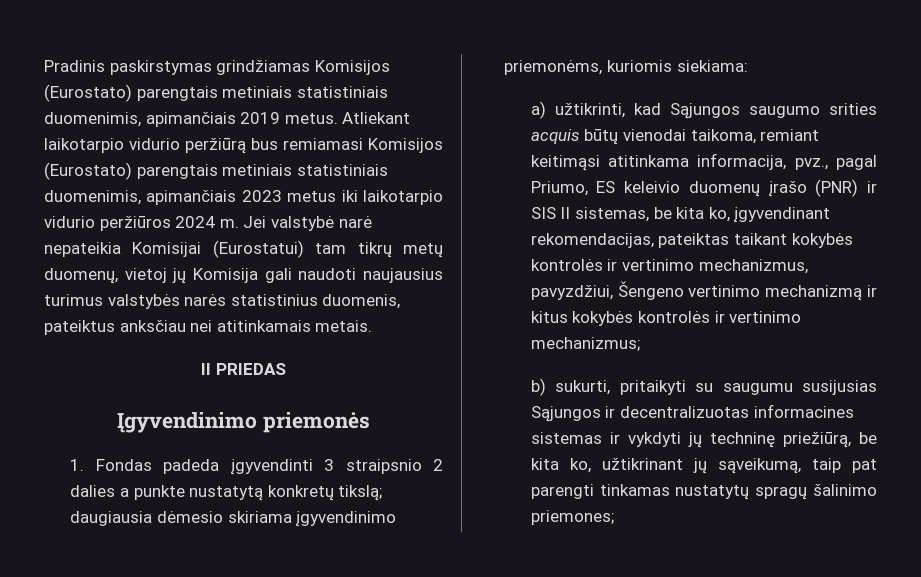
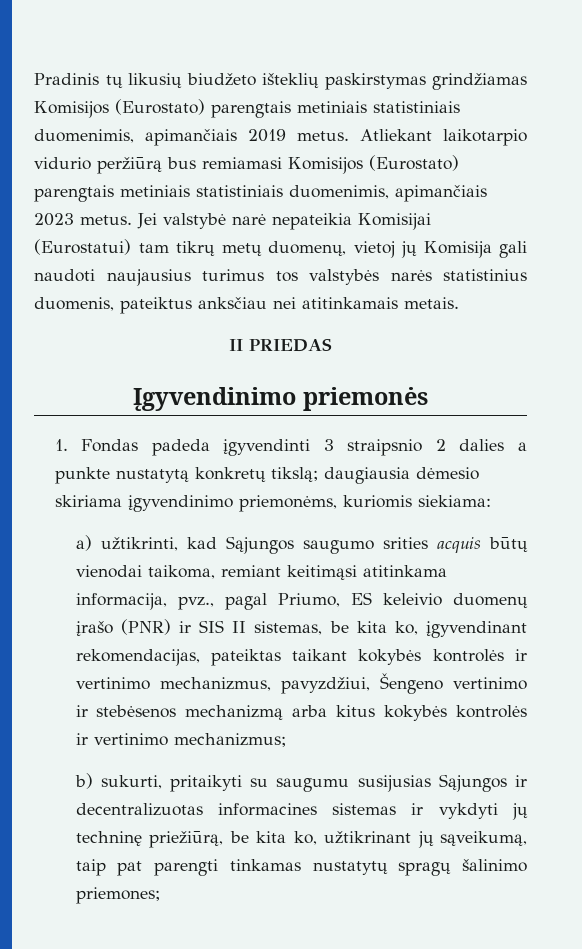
(105, 66) none -> [105,73,319,88] tų likusių biudžeto išteklių
[287,190,443,205] [44,216,239,231] metus iki laikotarpio vidurio peržiūros 2024 m. -> [80,215,132,225] metus.
(103, 300) none -> [275,271,298,282] tos
[765,285,877,301] mechanizmą ir -> [75,705,328,720] ir stebėsenos mechanizmą arba

